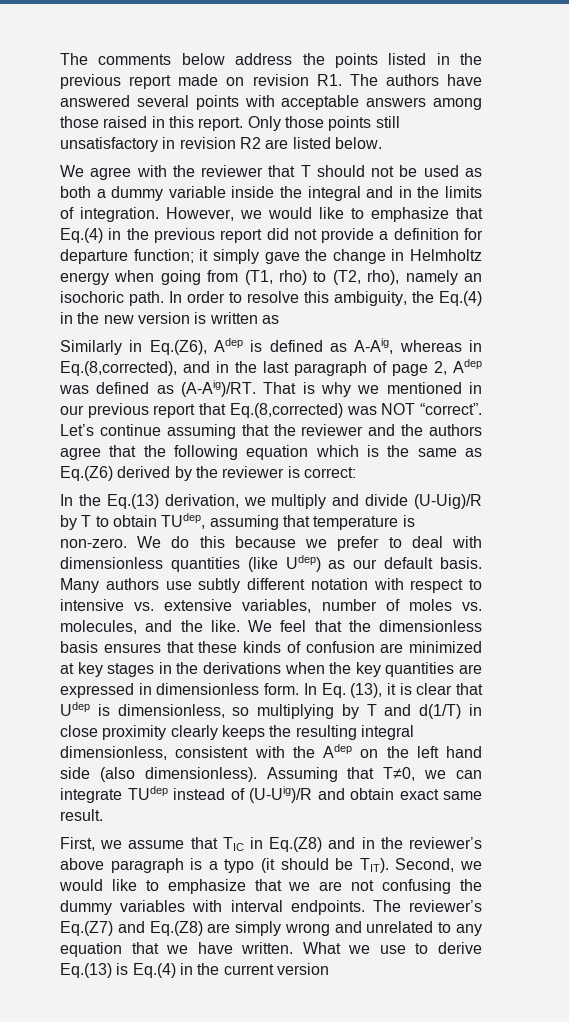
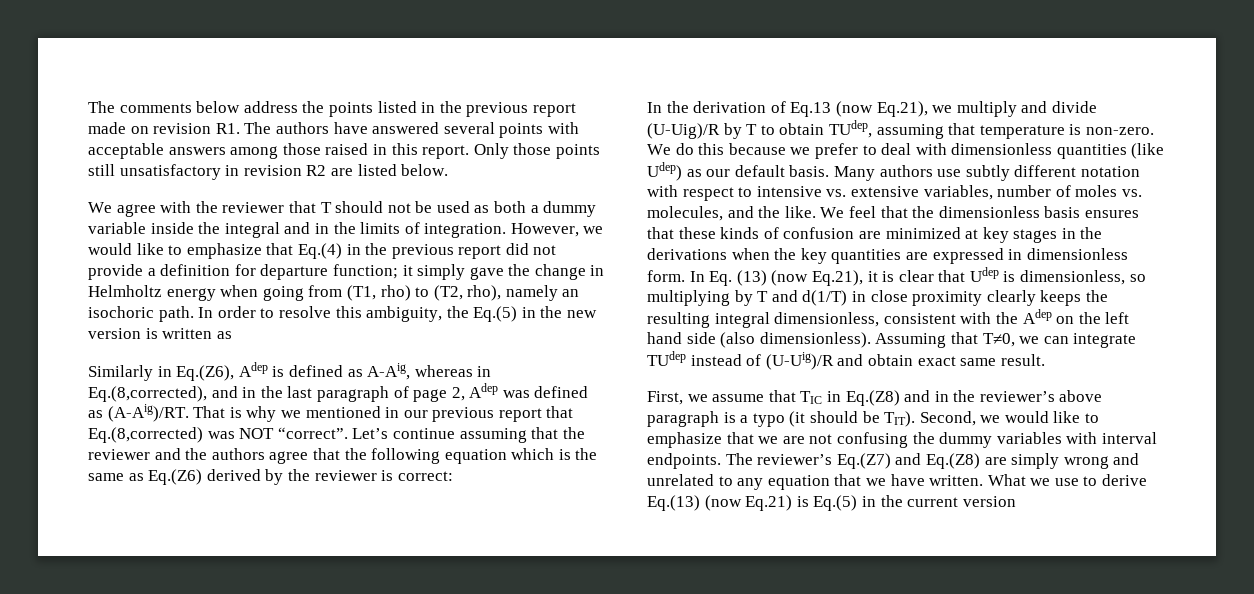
[439,291,482,306] Eq.(4) -> [473,306,518,322] Eq.(5)
[106,494,239,509] Eq.(13) derivation, -> [693,101,928,117] derivation of Eq.13 (now Eq.21),
[350,683,383,698] (13), -> [736,270,863,286] (13) (now Eq.21),
[116,963,176,978] is Eq.(4) -> [704,495,858,511] (now Eq.21) is Eq.(5)

